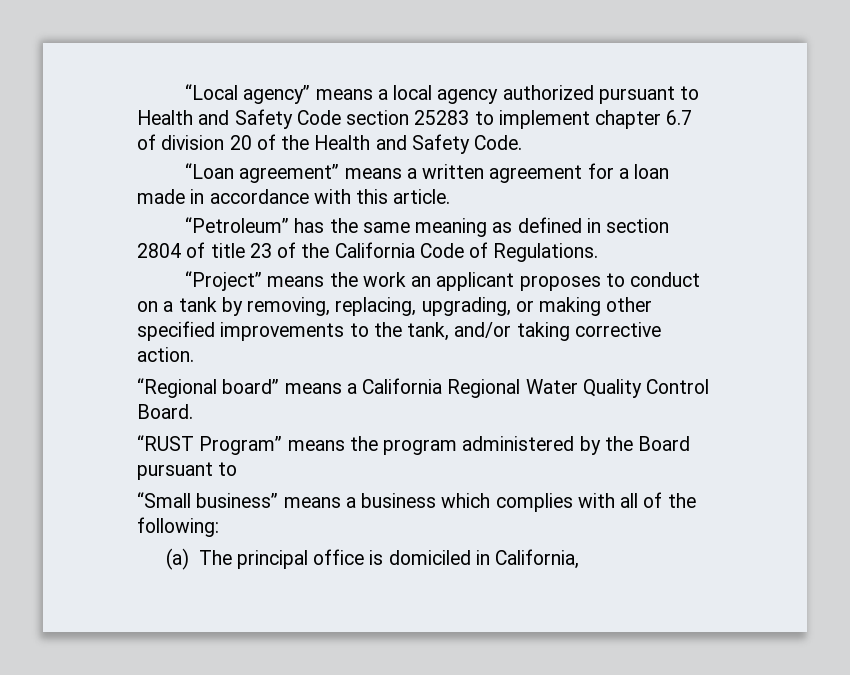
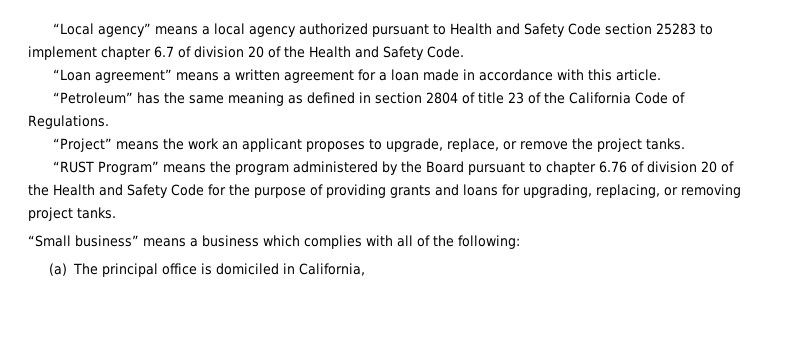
[630,272,701,287] [137,297,653,316] [137,321,661,341] [137,347,194,362] [137,378,710,398] [137,404,193,419] conduct on a tank by removing, replacing, upgrading, or making other specified improvements to the tank, and/or taking corrective action. // “Regional board” means a California Regional Water Quality Control Board. -> [385,138,685,152] upgrade, replace, or remove the project tanks.
(238, 469) none -> [545,161,734,175] [28,184,741,198] [28,207,116,221] chapter 6.76 of division 20 of the Health and Safety Code for the purpose of providing grants and loans for upgrading, replacing, or removing project tanks.

